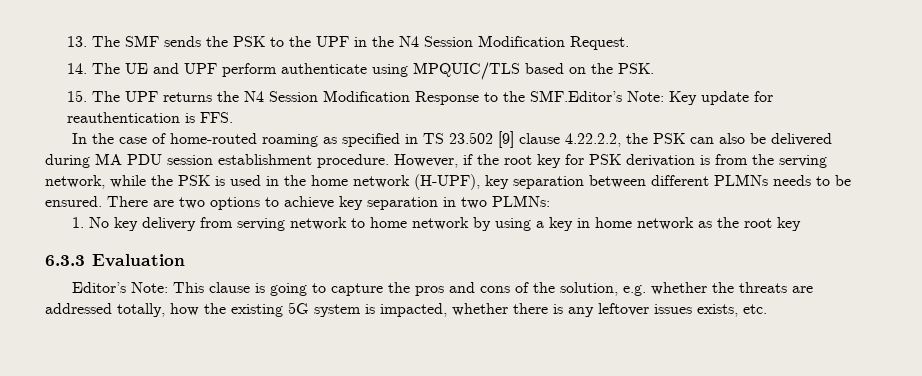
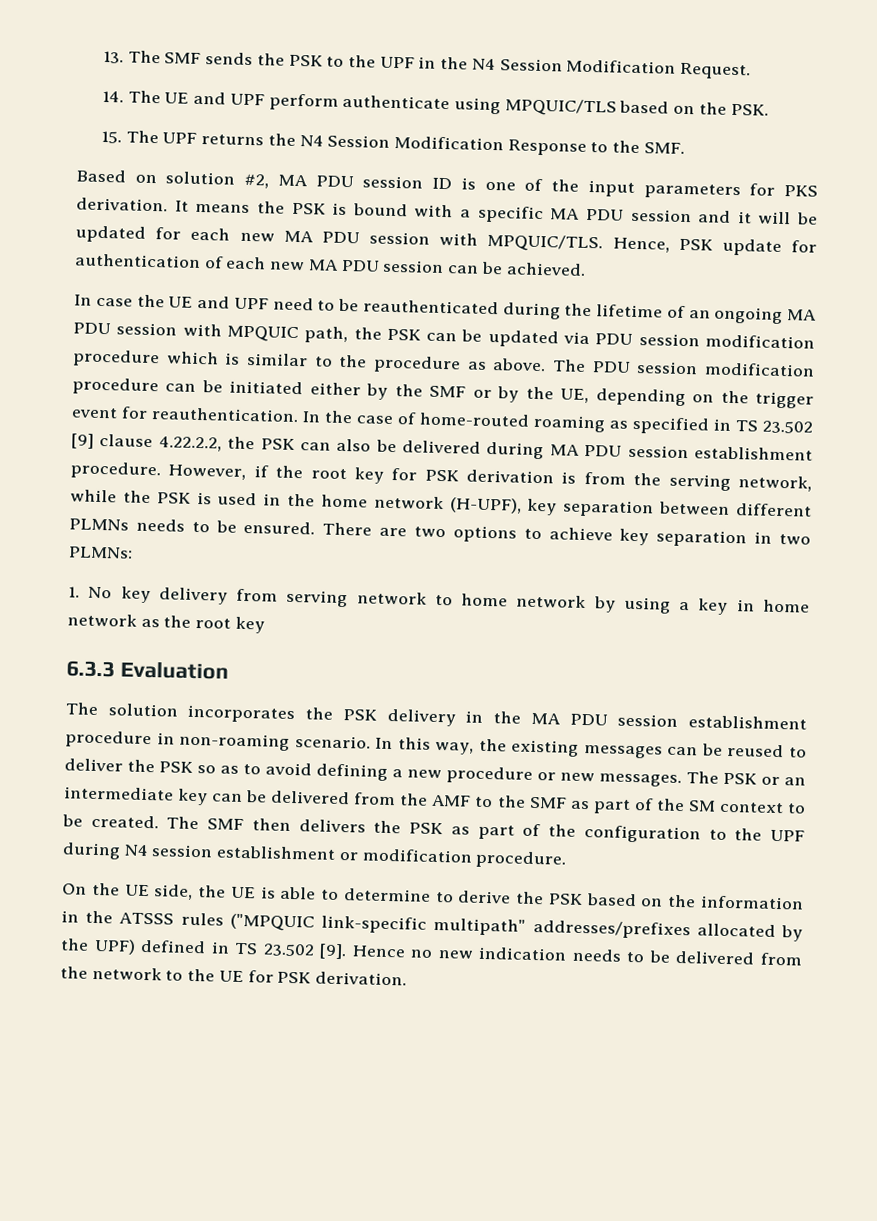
[529,90,773,105] [66,112,233,123] SMF.Editor’s Note: Key update for reauthentication is FFS. // -> [643,142,685,154] [76,169,819,200] [76,197,818,225] [75,225,817,256] [75,253,586,276] [74,294,817,325] [73,322,815,349] [72,349,815,377] [72,377,814,409] [71,406,299,423] SMF. // Based on solution #2, MA PDU session ID is one of the input parameters for PKS derivation. It means the PSK is bound with a specific MA PDU session and it will be updated for each new MA PDU session with MPQUIC/TLS. Hence, PSK update for authentication of each new MA PDU session can be achieved. // In case the UE and UPF need to be reauthenticated during the lifetime of an ongoing MA PDU session with MPQUIC path, the PSK can be updated via PDU session modification procedure which is similar to the procedure as above. The PDU session modification procedure can be initiated either by the SMF or by the UE, depending on the trigger event for reauthentication.
[71,282,813,296] [45,302,767,317] Editor’s Note: This clause is going to capture the pros and cons of the solution, e.g. whether the threats are addressed totally, how the existing 5G system is impacted, whether there is any leftover issues exists, etc. -> [65,702,808,730] [65,730,808,759] [64,758,806,788] [64,786,806,814] [62,814,806,844] [62,842,568,869] [62,882,804,910] [61,910,803,942] [60,938,803,966] [60,966,408,986] The solution incorporates the PSK delivery in the MA PDU session establishment procedure in non-roaming scenario. In this way, the existing messages can be reused to deliver the PSK so as to avoid defining a new procedure or new messages. The PSK or an intermediate key can be delivered from the AMF to the SMF as part of the SM context to be created. The SMF then delivers the PSK as part of the configuration to the UPF during N4 session establishment or modification procedure. // On the UE side, the UE is able to determine to derive the PSK based on the information in the ATSSS rules ("MPQUIC link-specific multipath" addresses/prefixes allocated by the UPF) defined in TS 23.502 [9]. Hence no new indication needs to be delivered from the network to the UE for PSK derivation.

